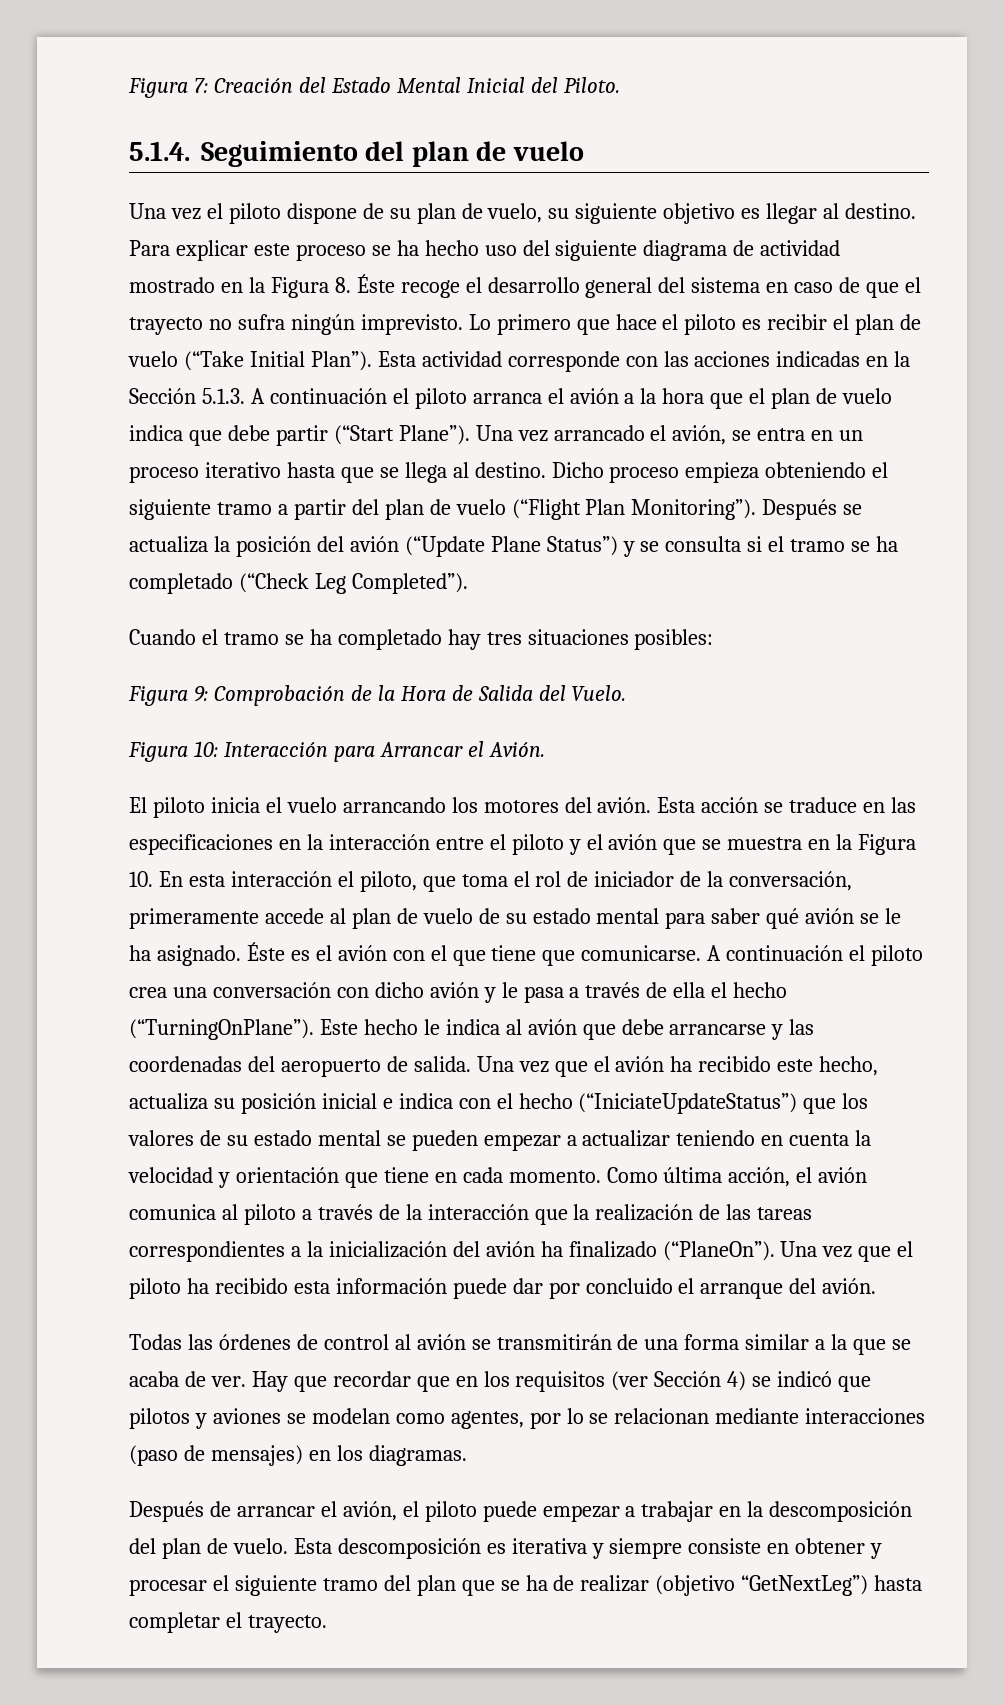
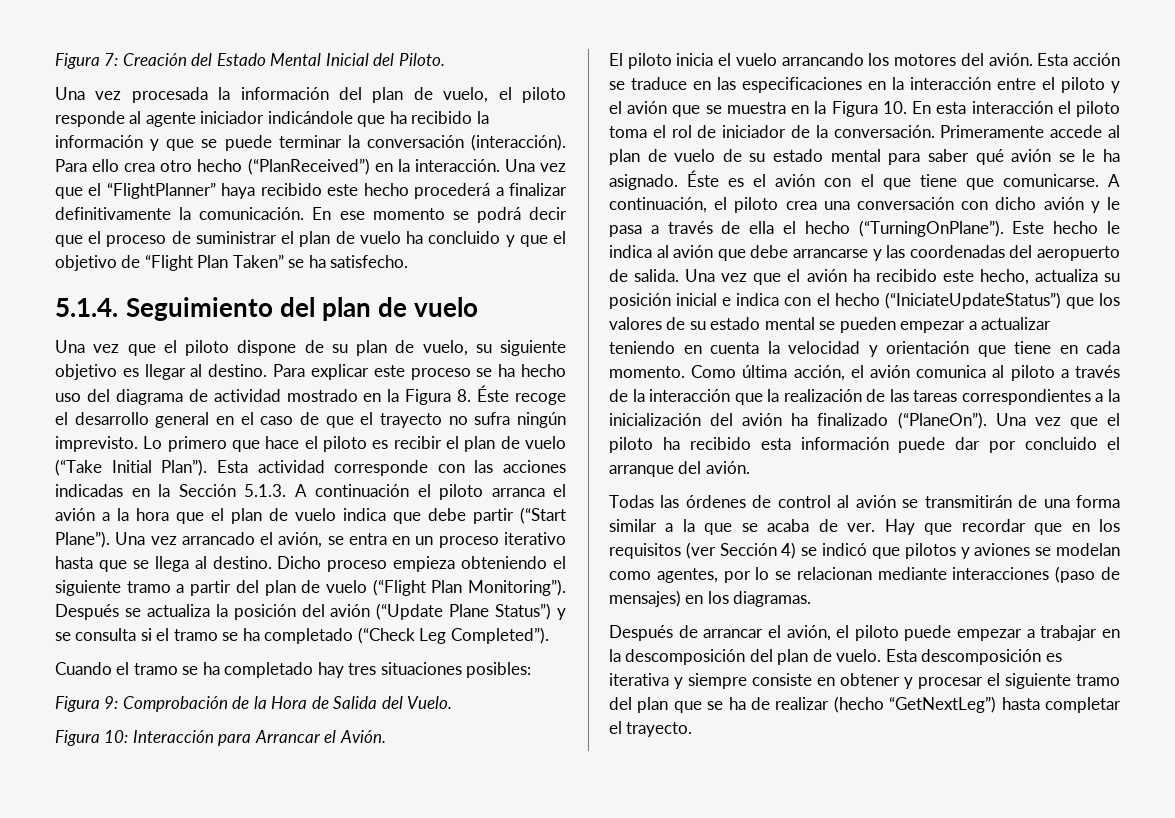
(620, 85) none -> [55,87,566,103] [55,111,489,127] [55,134,566,151] [55,158,567,175] [55,182,568,199] [55,207,567,223] [55,231,566,247] [55,254,409,271] // Una vez procesada la información del plan de vuelo, el piloto responde al agente iniciador indicándole que ha recibido la información y que se puede terminar la conversación (interacción). Para ello crea otro hecho (“PlanReceived”) en la interacción. Una vez que el “FlightPlanner” haya recibido este hecho procederá a finalizar definitivamente la comunicación. En ese momento se podrá decir que el proceso de suministrar el plan de vuelo ha concluido y que el objetivo de “Flight Plan Taken” se ha satisfecho.
(201, 214) none -> [127,344,156,356] que
[555,240,638,261] siguiente -> (110, 395) none
[658,277,789,293] del sistema en -> [216,412,254,425] en el
[359,871,456,892] piloto, que -> [1076,101,1120,117] piloto
[729,871,853,891] [129,908,259,929] conversación, primeramente -> [833,125,1045,138] conversación. Primeramente
[726,945,844,961] continuación -> [609,197,707,213] continuación,
[655,1575,736,1596] (objetivo -> [833,696,884,713] (hecho

